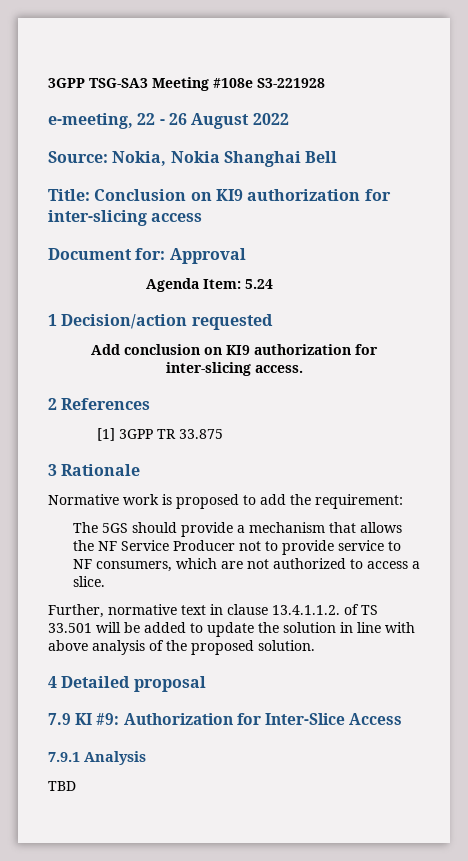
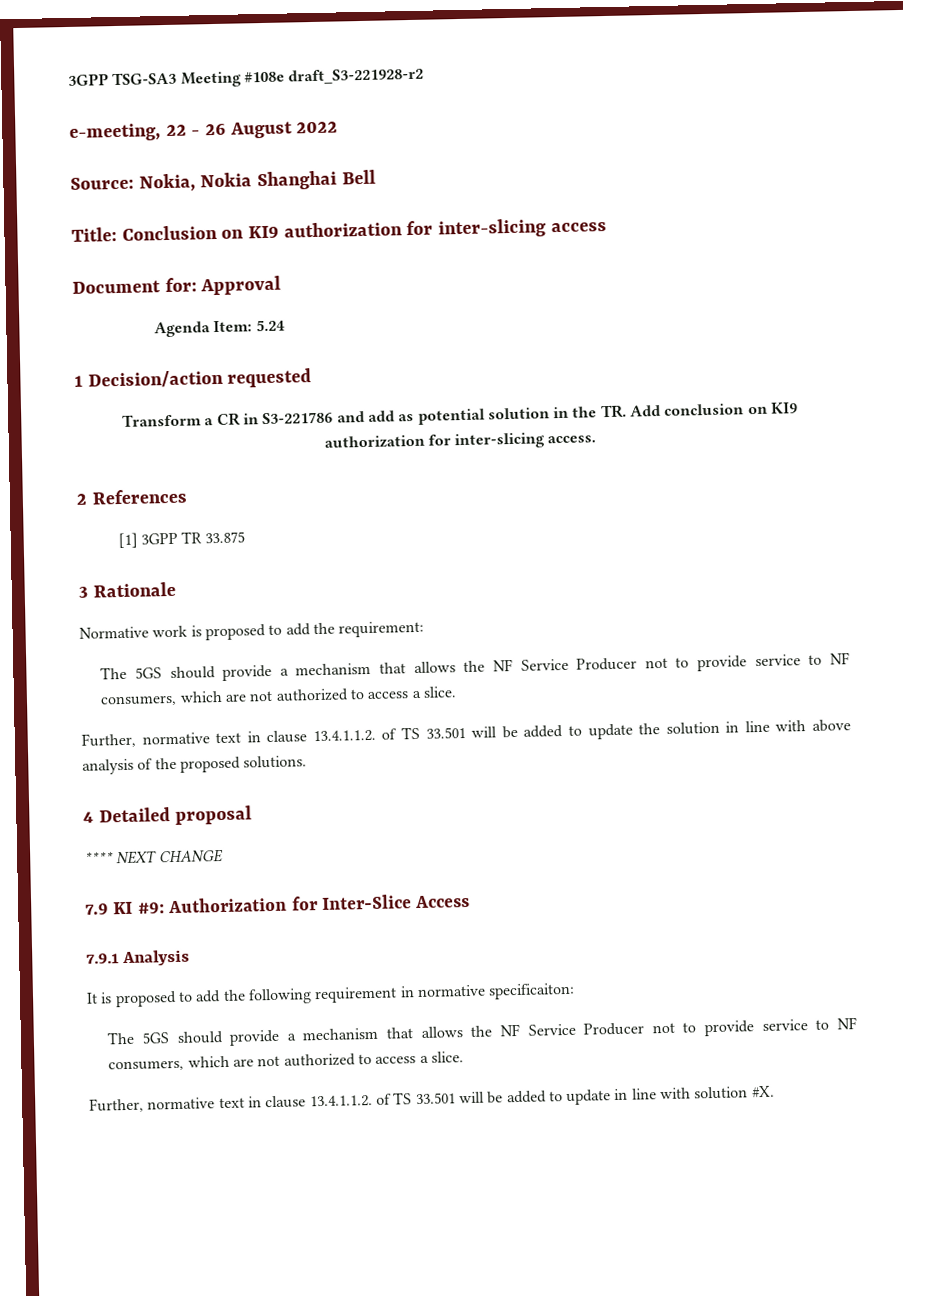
[257,78,325,88] S3-221928 -> [288,67,425,85] draft_S3-221928-r2
(273, 322) none -> [121,404,627,427] Transform a CR in S3-221786 and add as potential solution in the TR.
[258,640,315,651] solution. -> [243,755,308,769] solutions.
(206, 684) none -> [84,848,223,865] // **** NEXT CHANGE
[48,781,76,791] TBD -> [86,982,576,1008] [107,1017,858,1046] [108,1051,464,1072] [89,1085,775,1113] It is proposed to add the following requirement in normative specificaiton: // The 5GS should provide a mechanism that allows the NF Service Producer not to provide service to NF consumers, which are not authorized to access a slice. // Further, normative text in clause 13.4.1.1.2. of TS 33.501 will be added to update in line with solution #X.

